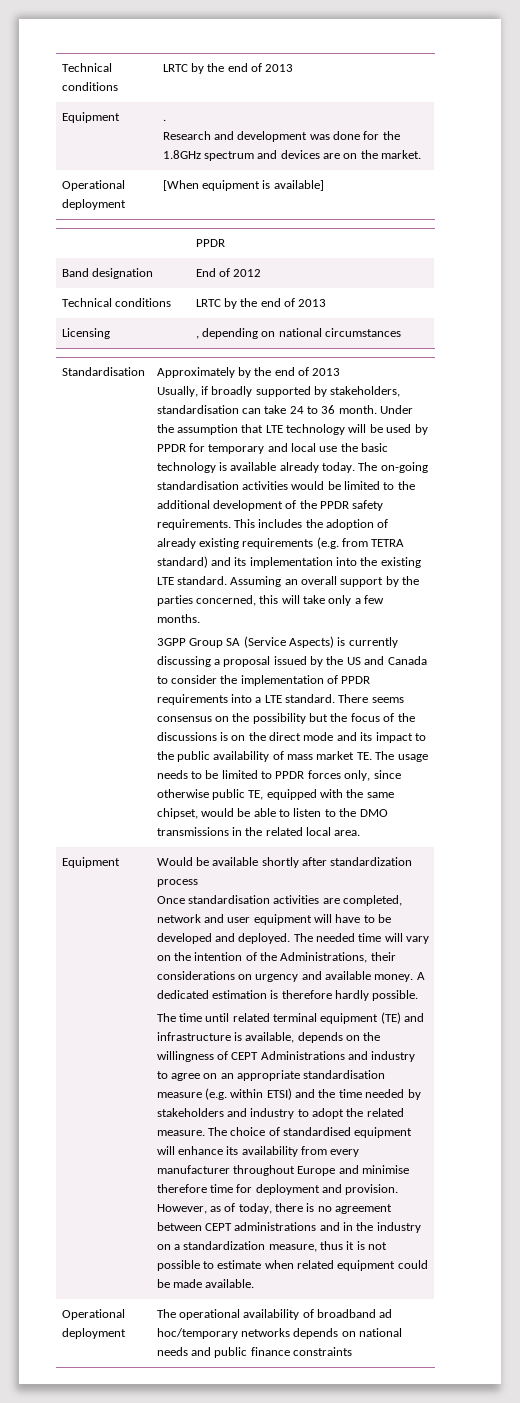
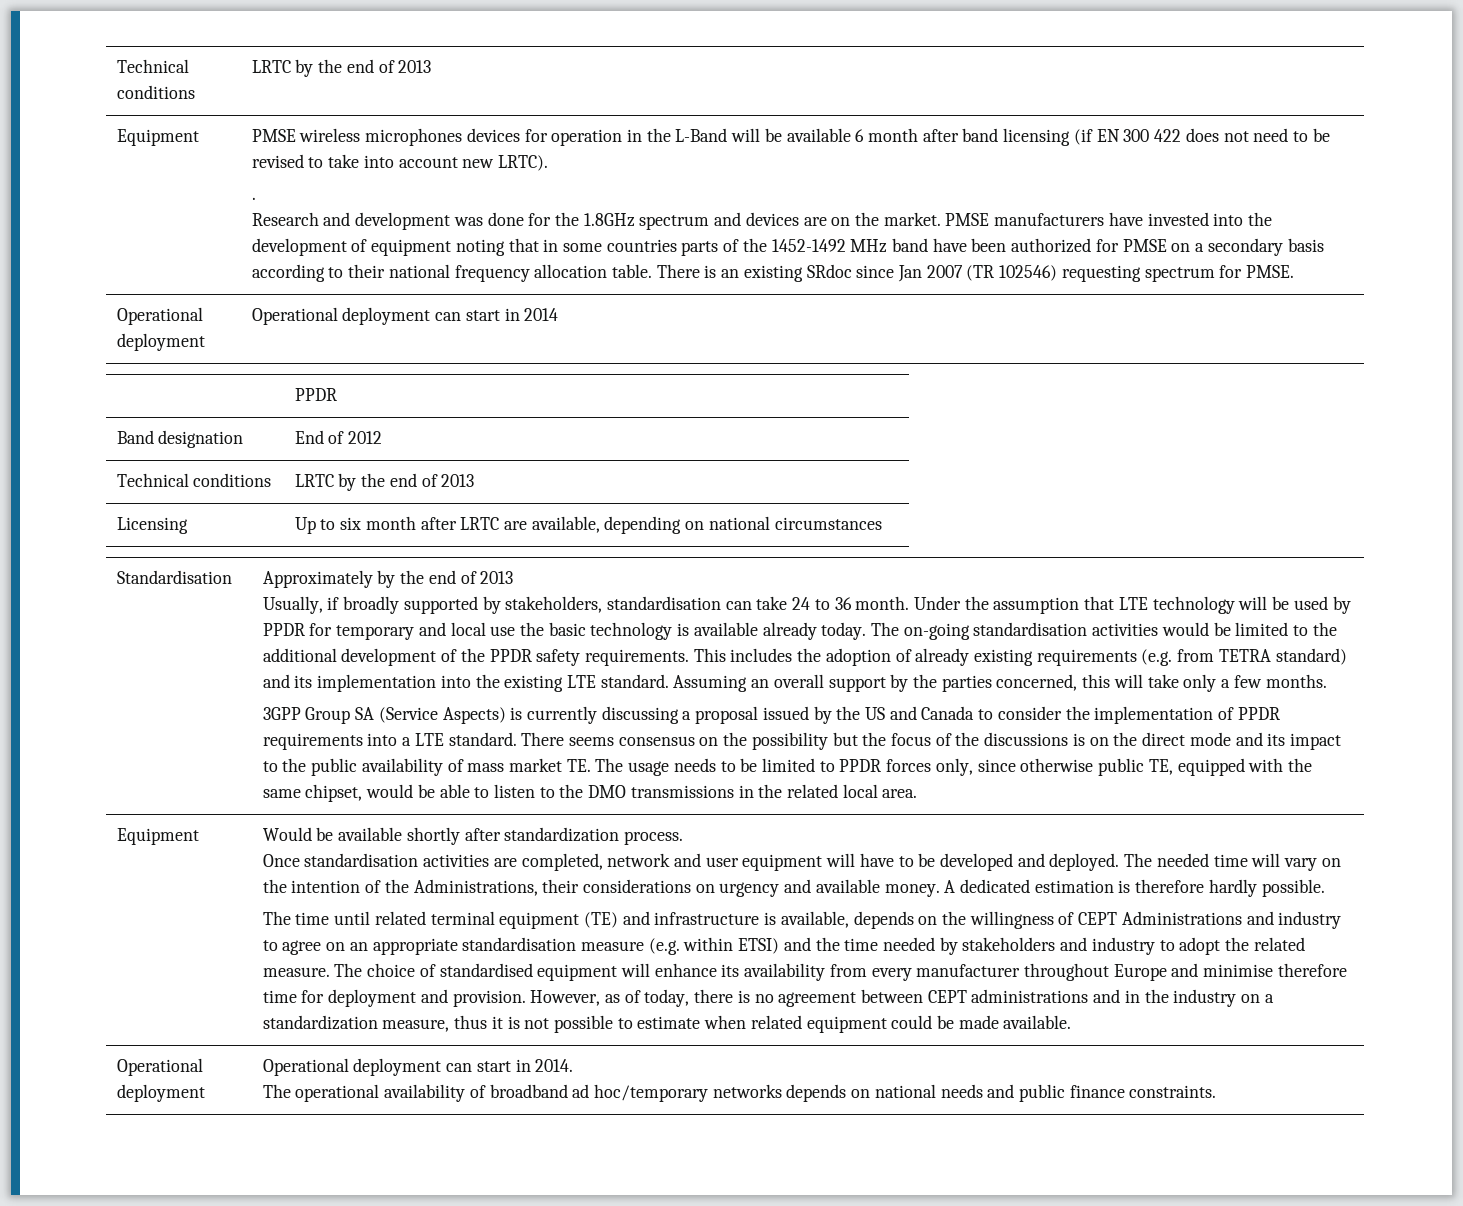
(120, 117) none -> [251,128,1330,146] [251,154,548,171] PMSE wireless microphones devices for operation in the L-Band will be available 6 month after band licensing (if EN 300 422 does not need to be revised to take into account new LRTC). //
[61,180,125,191] [61,199,126,210] [162,180,324,191] // Operational deployment | [When equipment is available] -> [945,212,1273,226] [251,238,1324,256] [251,264,1295,282] [116,307,203,325] [116,333,205,351] [251,307,559,325] PMSE manufacturers have invested into the development of equipment noting that in some countries parts of the 1452-1492 MHz band have been authorized for PMSE on a secondary basis according to their national frequency allocation table. There is an existing SRdoc since Jan 2007 (TR 102546) requesting spectrum for PMSE. // Operational deployment | Operational deployment can start in 2014
[195,336,199,339] , -> [294,516,600,534] Up to six month after LRTC are available,
[156,879,198,887] process -> [623,831,683,845] process.
(126, 1333) none -> [262,1058,574,1076] Operational deployment can start in 2014. //
[293,1347,353,1356] constraints -> [1129,1085,1217,1098] constraints.

